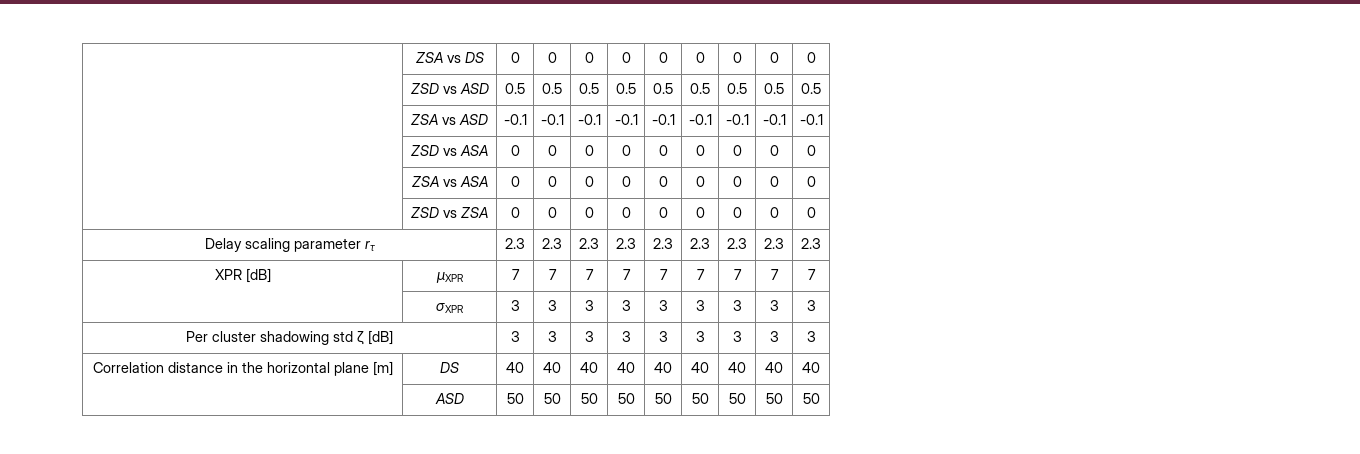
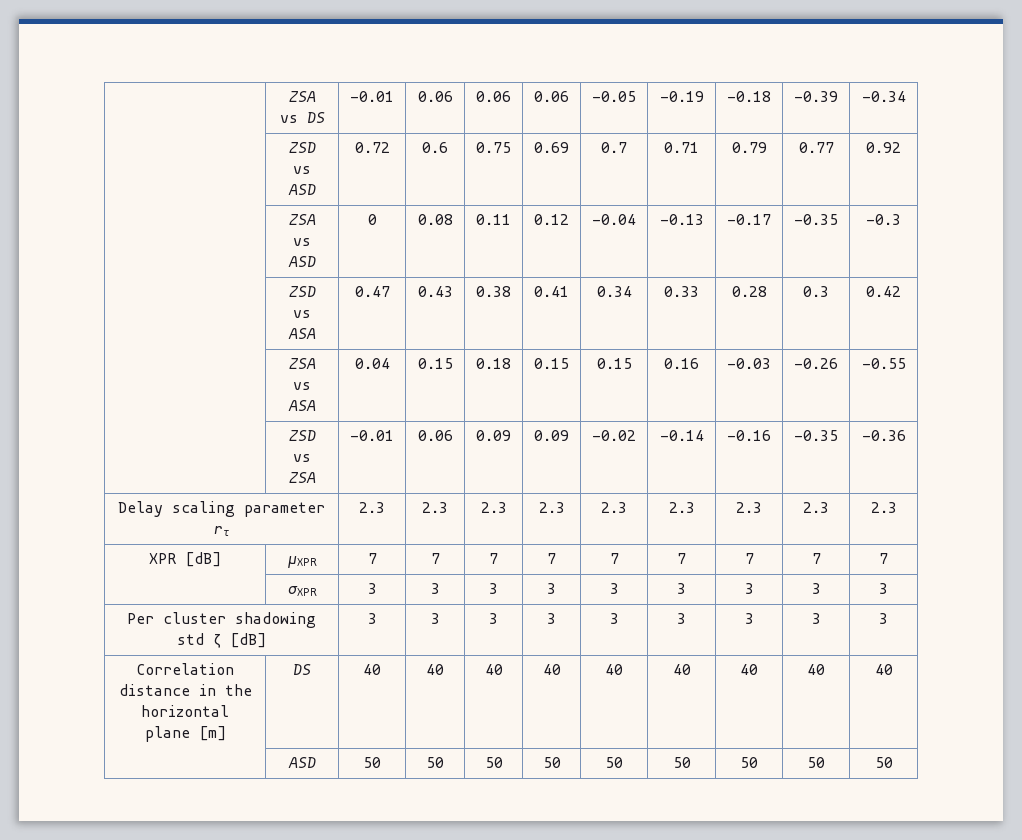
[510,52,520,63] [547,52,557,63] [584,52,594,63] [621,52,631,63] [658,52,668,63] [695,52,705,63] [732,52,742,63] [769,52,779,63] [806,52,816,63] [410,83,490,94] [505,83,525,94] [542,83,562,94] [579,83,599,94] [616,83,636,94] [653,83,673,94] [690,83,710,94] [727,83,747,94] [764,83,784,94] [801,83,821,94] [411,114,489,125] [503,114,527,125] [540,114,564,125] [577,114,601,125] [614,114,638,125] [651,114,675,125] [688,114,712,125] [725,114,749,125] [762,114,786,125] [799,114,823,125] [411,145,488,156] [510,145,520,156] [547,145,557,156] [584,145,594,156] [621,145,631,156] [658,145,668,156] [695,145,705,156] [732,145,742,156] [769,145,779,156] [806,145,816,156] [411,176,488,187] [510,176,520,187] [547,176,557,187] [584,176,594,187] [621,176,631,187] [658,176,668,187] [695,176,705,187] [732,176,742,187] [769,176,779,187] [806,176,816,187] [411,207,488,218] [510,207,520,218] [547,207,557,218] [584,207,594,218] [621,207,631,218] [658,207,668,218] [695,207,705,218] [732,207,742,218] [769,207,779,218] [806,207,816,218] 0 | 0 | 0 | 0 | 0 | 0 | 0 | 0 | 0 // | ZSD vs ASD | 0.5 | 0.5 | 0.5 | 0.5 | 0.5 | 0.5 | 0.5 | 0.5 | 0.5 // | ZSA vs ASD | -0.1 | -0.1 | -0.1 | -0.1 | -0.1 | -0.1 | -0.1 | -0.1 | -0.1 // | ZSD vs ASA | 0 | 0 | 0 | 0 | 0 | 0 | 0 | 0 | 0 // | ZSA vs ASA | 0 | 0 | 0 | 0 | 0 | 0 | 0 | 0 | 0 // | ZSD vs ZSA | 0 | 0 | 0 | 0 | 0 | 0 | 0 | 0 | 0 -> [350,91,394,102] [417,91,453,102] [476,91,511,102] [534,91,569,102] [592,91,636,102] [659,91,704,102] [727,91,771,102] [794,91,838,102] [861,91,906,102] [288,142,316,153] [293,166,311,174] [287,184,316,195] [354,142,390,153] [422,142,448,153] [476,142,511,153] [534,142,569,153] [601,142,627,153] [664,142,699,153] [731,142,767,153] [798,142,834,153] [866,142,901,153] [288,214,316,225] [293,238,311,246] [287,256,316,267] [367,214,377,225] [417,214,453,225] [476,214,511,225] [534,214,569,225] [592,214,636,225] [659,214,704,225] [727,214,771,225] [794,214,838,225] [866,214,901,225] [288,286,316,297] [293,310,311,318] [287,328,316,339] [354,286,390,297] [417,286,453,297] [476,286,511,297] [534,286,569,297] [596,286,632,297] [664,286,699,297] [731,286,767,297] [803,286,829,297] [866,286,901,297] [288,358,316,369] [293,382,311,390] [287,400,316,411] [354,358,390,369] [417,358,453,369] [476,358,511,369] [534,358,569,369] [596,358,632,369] [664,358,699,369] [727,358,771,369] [794,358,838,369] [861,358,906,369] [288,430,316,441] [293,454,311,462] [288,472,316,483] [350,430,394,441] [417,430,453,441] [476,430,511,441] [534,430,569,441] [592,430,636,441] [659,430,704,441] [727,430,771,441] [794,430,838,441] [861,430,906,441] -0.01 | 0.06 | 0.06 | 0.06 | -0.05 | -0.19 | -0.18 | -0.39 | -0.34 // | ZSD vs ASD | 0.72 | 0.6 | 0.75 | 0.69 | 0.7 | 0.71 | 0.79 | 0.77 | 0.92 // | ZSA vs ASD | 0 | 0.08 | 0.11 | 0.12 | -0.04 | -0.13 | -0.17 | -0.35 | -0.3 // | ZSD vs ASA | 0.47 | 0.43 | 0.38 | 0.41 | 0.34 | 0.33 | 0.28 | 0.3 | 0.42 // | ZSA vs ASA | 0.04 | 0.15 | 0.18 | 0.15 | 0.15 | 0.16 | -0.03 | -0.26 | -0.55 // | ZSD vs ZSA | -0.01 | 0.06 | 0.09 | 0.09 | -0.02 | -0.14 | -0.16 | -0.35 | -0.36

